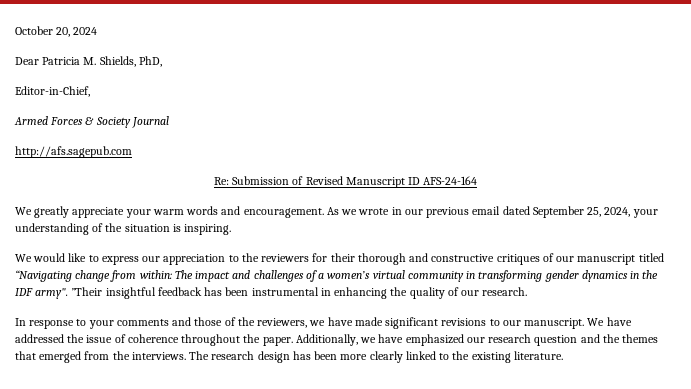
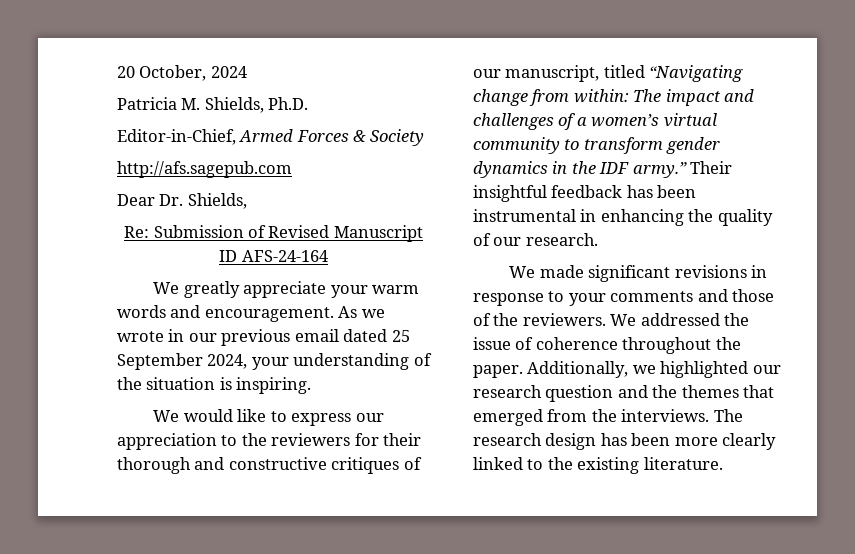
[15,26,71,37] October 20, -> [117,65,207,81] 20 October,
[15,57,39,65] Dear -> (247, 72) none
[138,56,162,67] PhD, -> [268,97,309,110] Ph.D.
(90, 91) // -> (236, 137) none
[131,116,169,128] Journal -> (424, 137) none
(132, 152) none -> [117,193,247,209] // Dear Dr. Shields,
[532,206,602,218] September 25, -> [391,330,410,342] [117,353,203,370] 25 September
[577,254,636,265] manuscript -> [505,65,600,82] manuscript,
[466,270,543,282] in transforming -> [564,137,663,154] to transform
[35,287,103,299] army". ”Their -> [632,161,733,178] army.” Their
[15,318,26,326] In -> [509,265,768,282] We made significant revisions in
[257,317,632,329] reviewers, we have made significant revisions to our manuscript. We have -> [522,313,637,326] reviewers. We
[378,334,464,346] have emphasized -> [660,361,749,378] highlighted

